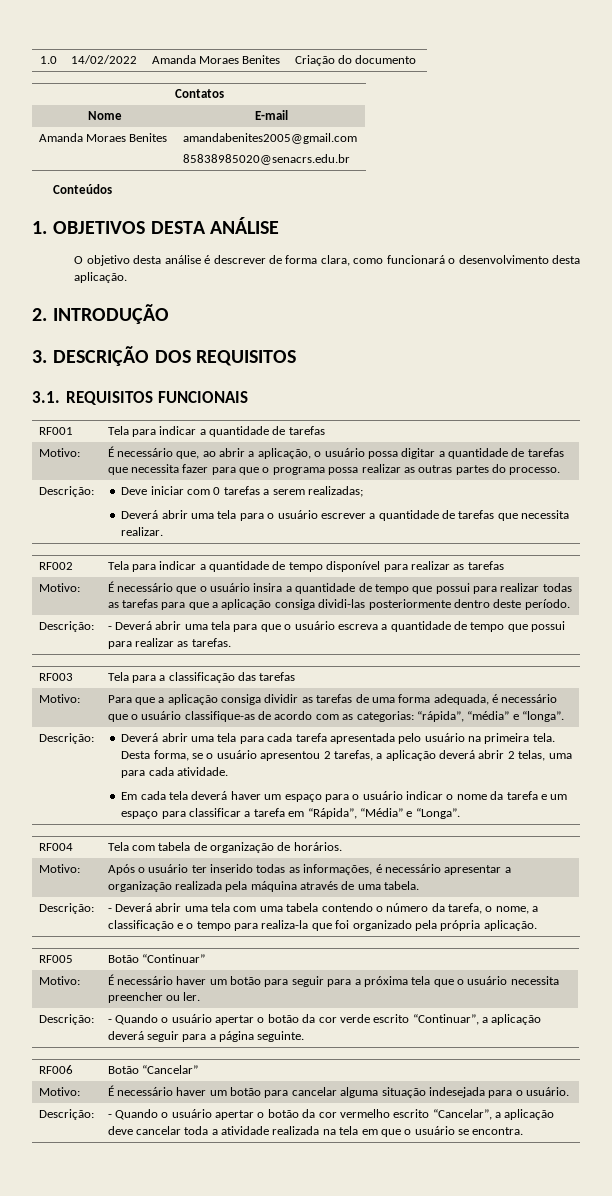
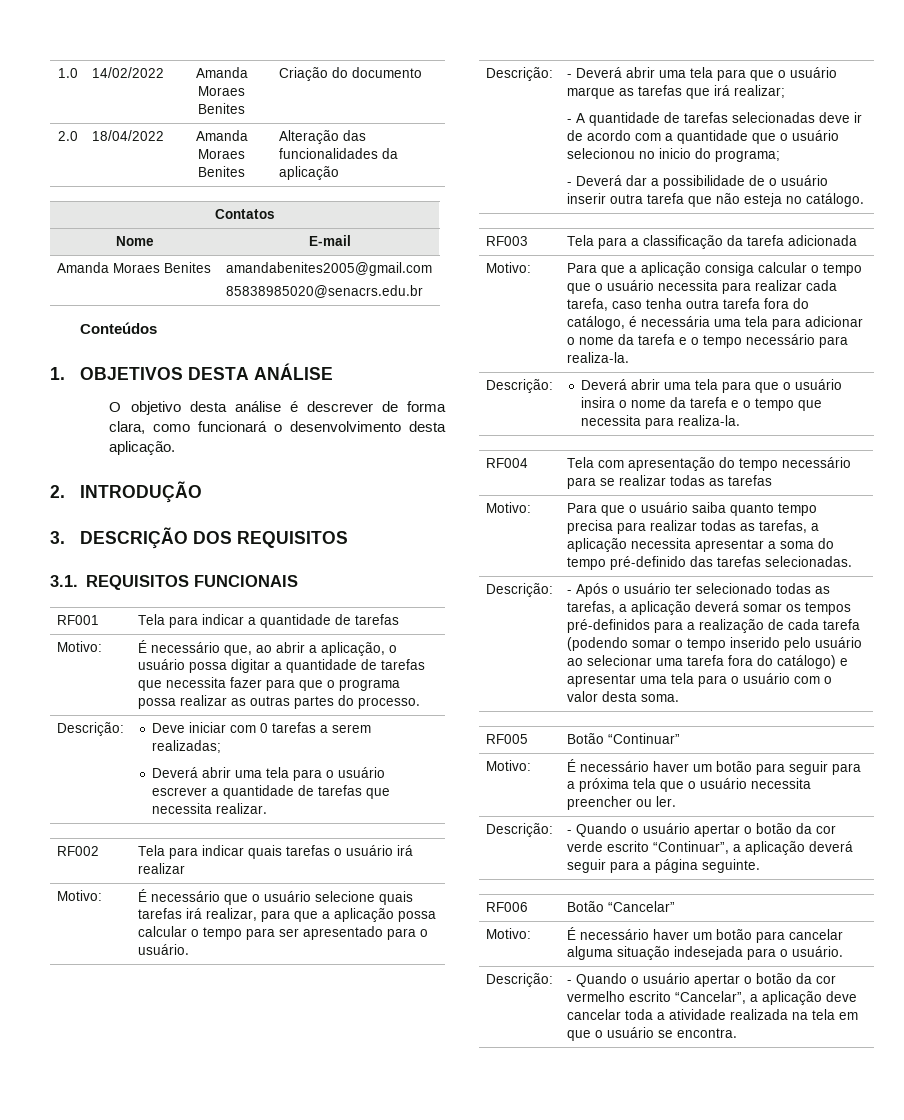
(417, 59) none -> [57,131,78,141] [91,130,164,141] [195,130,248,141] [198,149,245,159] [198,166,245,177] [278,130,366,144] [278,148,398,159] [278,166,339,180] // 2.0 | 18/04/2022 | Amanda Moraes Benites | Alteração das funcionalidades da aplicação
[199,561,504,572] a quantidade de tempo disponível para realizar as tarefas -> [247,845,413,859] [137,863,185,874] quais tarefas o usuário irá realizar
[253,583,572,594] [107,599,570,610] insira a quantidade de tempo que possui para realizar todas as tarefas para que a aplicação consiga dividi-las posteriormente dentro deste período. -> [314,891,413,905] [137,908,436,922] [137,926,428,940] [137,944,189,955] selecione quais tarefas irá realizar, para que a aplicação possa calcular o tempo para ser apresentado para o usuário.
[337,621,566,632] [107,638,231,649] escreva a quantidade de tempo que possui para realizar as tarefas. -> [566,85,785,99] [566,112,862,126] [566,130,839,144] [566,148,780,162] [566,175,828,189] [566,193,864,207] marque as tarefas que irá realizar; // - A quantidade de tarefas selecionadas deve ir de acordo com a quantidade que o usuário selecionou no inicio do programa; // - Deverá dar a possibilidade de o usuário inserir outra tarefa que não esteja no catálogo.
[238,672,296,681] das tarefas -> [726,235,857,246] da tarefa adicionada
[264,694,558,705] [107,711,565,722] dividir as tarefas de uma forma adequada, é necessário que o usuário classifique-as de acordo com as categorias: “rápida”, “média” e “longa”. -> [757,262,862,276] [566,280,837,294] [566,298,809,311] [566,316,863,330] [566,334,848,348] [566,352,629,363] calcular o tempo que o usuário necessita para realizar cada tarefa, caso tenha outra tarefa fora do catálogo, é necessária uma tela para adicionar o nome da tarefa e o tempo necessário para realiza-la.
[267,733,555,744] [121,750,572,761] [121,767,229,778] [121,791,568,802] [121,808,460,819] [38,843,73,851] [107,842,342,853] [38,864,80,873] cada tarefa apresentada pelo usuário na primeira tela. Desta forma, se o usuário apresentou 2 tarefas, a aplicação deverá abrir 2 telas, uma para cada atividade. // Em cada tela deverá haver um espaço para o usuário indicar o nome da tarefa e um espaço para classificar a tarefa em “Rápida”, “Média” e “Longa”. // RF004 | Tela com tabela de organização de horários. // Motivo: | -> [755,379,843,393] [581,397,823,411] [581,415,741,429] [485,458,528,468] [566,457,851,471] [566,475,772,489] [485,502,531,513] [566,502,817,516] [566,520,819,534] [566,538,834,552] [566,556,852,570] [485,583,553,597] [566,590,572,594] que o usuário insira o nome da tarefa e o tempo que necessita para realiza-la. // RF004 | Tela com apresentação do tempo necessário para se realizar todas as tarefas // Motivo: | Para que o usuário saiba quanto tempo precisa para realizar todas as tarefas, a aplicação necessita apresentar a soma do tempo pré-definido das tarefas selecionadas. // Descrição: | -
[210,864,511,875] [107,881,420,892] [38,903,94,914] [107,903,539,914] [107,920,537,931] inserido todas as informações, é necessário apresentar a organização realizada pela máquina através de uma tabela. // Descrição: | - Deverá abrir uma tela com uma tabela contendo o número da tarefa, o nome, a classificação e o tempo para realiza-la que foi organizado pela própria aplicação. -> [695,583,830,594] [566,601,851,615] [566,619,860,633] [566,637,862,651] [566,655,848,669] [566,673,832,687] [566,691,679,702] selecionado todas as tarefas, a aplicação deverá somar os tempos pré-definidos para a realização de cada tarefa (podendo somar o tempo inserido pelo usuário ao selecionar uma tarefa fora do catálogo) e apresentar uma tela para o usuário com o valor desta soma.

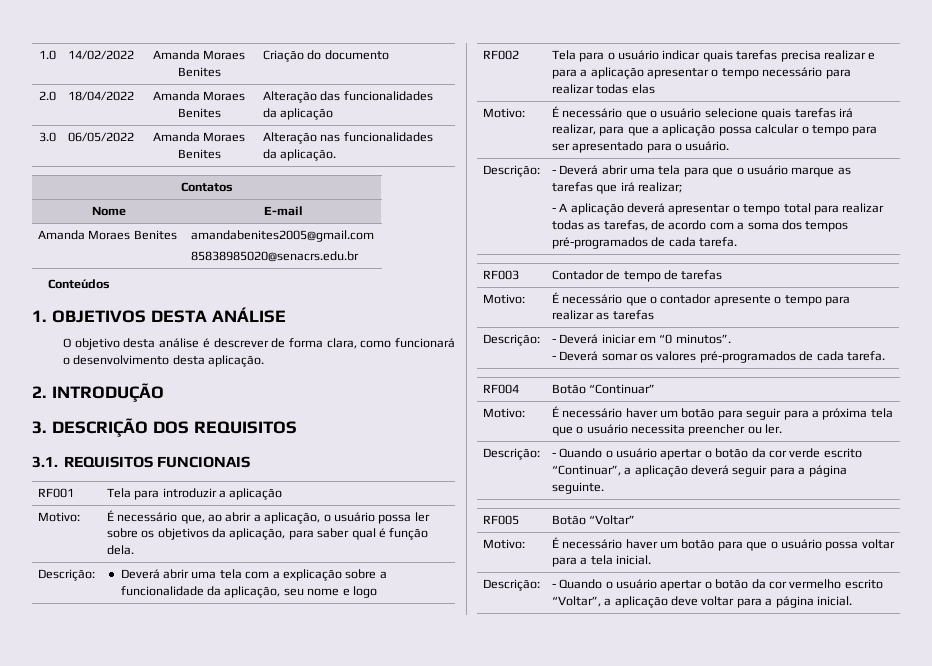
(339, 173) none -> [38,132,56,142] [68,132,134,142] [152,132,246,142] [177,149,221,159] [262,132,433,144] [262,149,337,161] // 3.0 | 06/05/2022 | Amanda Moraes Benites | Alteração nas funcionalidades da aplicação.
[201,614,399,628] indicar a quantidade de tarefas -> [162,488,283,500] introduzir a aplicação
[230,659,425,673] [137,677,400,691] [137,695,420,709] [56,722,124,736] [152,722,372,733] [152,740,222,753] [152,767,386,781] [152,785,391,799] [152,803,268,814] digitar a quantidade de tarefas que necessita fazer para que o programa possa realizar as outras partes do processo. // Descrição: | Deve iniciar com 0 tarefas a serem realizadas; // Deverá abrir uma tela para o usuário escrever a quantidade de tarefas que necessita realizar. -> [414,512,430,522] [106,528,429,540] [106,545,134,555] [37,569,95,581] [120,569,387,581] [120,586,377,598] ler sobre os objetivos da aplicação, para saber qual é função dela. // Descrição: | Deverá abrir uma tela com a explicação sobre a funcionalidade da aplicação, seu nome e logo
(198, 853) none -> [607,50,660,60] o usuário
[333,845,413,856] [137,863,185,874] o usuário irá realizar -> [780,50,876,62] [551,67,851,79] [551,84,655,94] precisa realizar e para a aplicação apresentar o tempo necessário para realizar todas elas
[588,112,862,126] [566,130,839,144] [566,148,780,162] [566,175,828,189] [566,193,864,207] [485,236,528,246] [566,235,857,249] [485,262,531,273] [566,262,862,276] [566,280,837,294] [566,298,809,311] [566,316,863,330] [566,334,848,348] [566,352,629,363] [485,379,553,393] [581,379,843,393] [581,397,823,411] [581,415,741,429] [485,458,528,468] [566,457,851,471] [566,475,772,489] [485,502,531,513] [566,502,817,516] [566,520,613,534] quantidade de tarefas selecionadas deve ir de acordo com a quantidade que o usuário selecionou no inicio do programa; // - Deverá dar a possibilidade de o usuário inserir outra tarefa que não esteja no catálogo. // RF003 | Tela para a classificação da tarefa adicionada // Motivo: | Para que a aplicação consiga calcular o tempo que o usuário necessita para realizar cada tarefa, caso tenha outra tarefa fora do catálogo, é necessária uma tela para adicionar o nome da tarefa e o tempo necessário para realiza-la. // Descrição: | Deverá abrir uma tela para que o usuário insira o nome da tarefa e o tempo que necessita para realiza-la. // RF004 | Tela com apresentação do tempo necessário para se realizar todas as tarefas // Motivo: | Para que o usuário saiba quanto tempo precisa -> [570,203,811,215] aplicação deverá apresentar o tempo total
[810,523,819,531] [566,538,834,552] [566,556,852,570] [485,583,553,597] [566,583,830,597] [566,601,851,615] [566,619,860,633] [566,637,862,651] [566,655,848,669] [566,673,832,687] [566,691,679,702] [485,734,528,744] a aplicação necessita apresentar a soma do tempo pré-definido das tarefas selecionadas. // Descrição: | - Após o usuário ter selecionado todas as tarefas, a aplicação deverá somar os tempos pré-definidos para a realização de cada tarefa (podendo somar o tempo inserido pelo usuário ao selecionar uma tarefa fora do catálogo) e apresentar uma tela para o usuário com o valor desta soma. // RF005 -> [651,220,849,232] [551,237,738,249] [482,270,519,280] [551,270,723,282] [482,294,525,304] [551,292,850,306] [551,310,654,320] [482,334,540,346] [551,334,731,344] [551,351,885,363] [482,384,519,394] de acordo com a soma dos tempos pré-programados de cada tarefa. // RF003 | Contador de tempo de tarefas // Motivo: | É necessário que o contador apresente o tempo para realizar as tarefas // Descrição: | - Deverá iniciar em “0 minutos”. // - Deverá somar os valores pré-programados de cada tarefa. // RF004
[485,902,528,912] [566,901,675,912] [485,928,531,939] [566,927,843,943] [566,946,843,960] RF006 | Botão “Cancelar” // Motivo: | É necessário haver um botão para cancelar alguma situação indesejada para o usuário. -> [482,515,519,525] [551,515,636,525] [482,539,525,549] [551,537,895,551] [551,555,652,567] RF005 | Botão “Voltar” // Motivo: | É necessário haver um botão para que o usuário possa voltar para a tela inicial.
[674,991,746,1004] “Cancelar”, -> [551,596,601,607] “Voltar”,
[566,1009,858,1020] [566,1027,737,1041] cancelar toda a atividade realizada na tela em que o usuário se encontra. -> [701,596,852,608] voltar para a página inicial.

